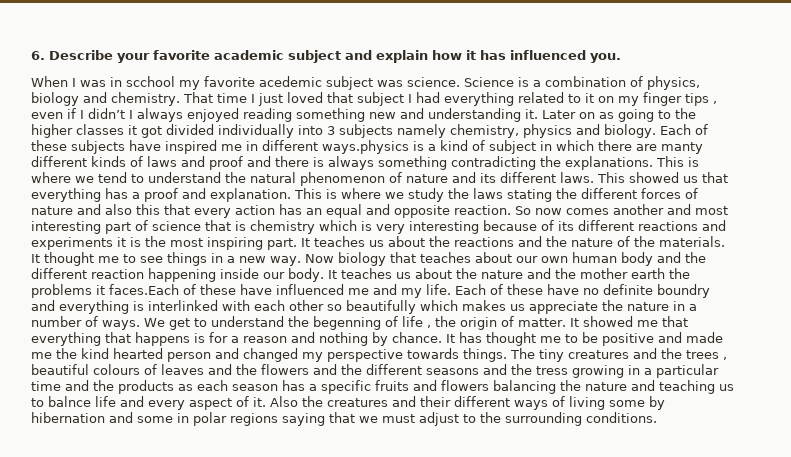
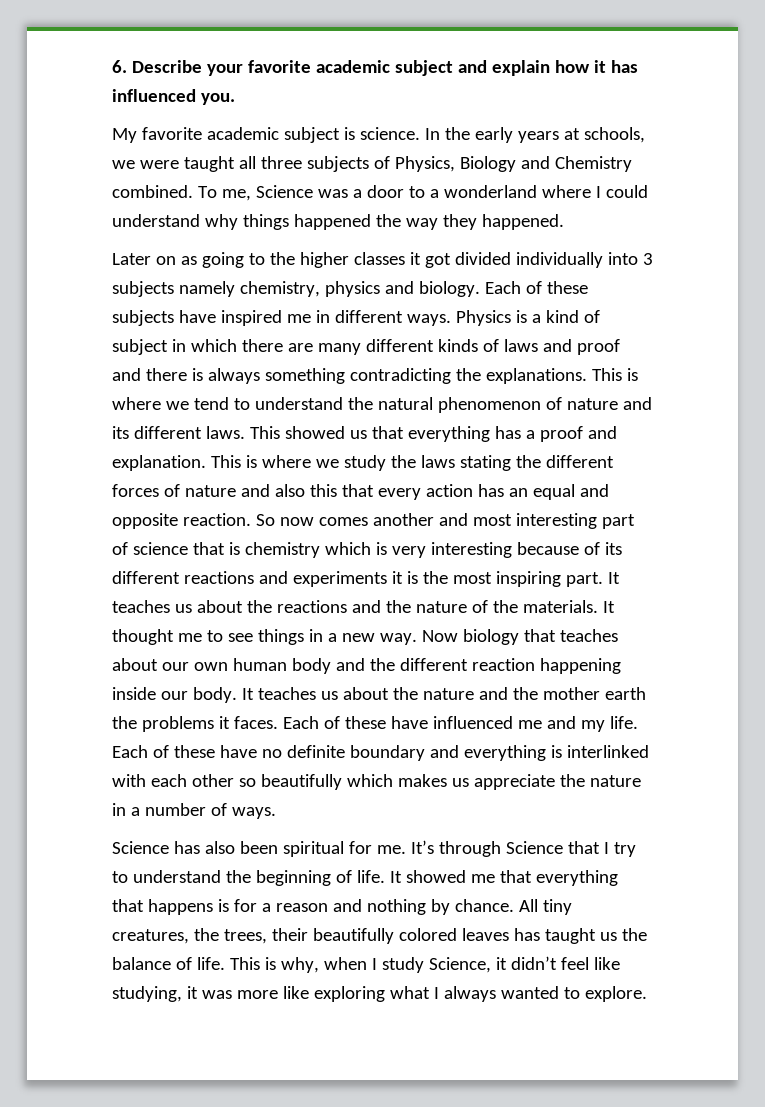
[31,76,700,90] [31,92,717,106] [31,108,538,122] When I was in scchool my favorite acedemic subject was science. Science is a combination of physics, biology and chemistry. That time I just loved that subject I had everything related to it on my finger tips , even if I didn’t I always enjoyed reading something new and understanding it. -> [112,127,645,143] [112,156,632,172] [112,185,648,201] [112,214,564,230] My favorite academic subject is science. In the early years at schools, we were taught all three subjects of Physics, Biology and Chemistry combined. To me, Science was a door to a wonderland where I could understand why things happened the way they happened. //
[322,140,409,154] ways.physics -> [406,310,511,326] ways. Physics
[661,142,703,154] manty -> [317,343,361,355] many
[109,284,179,295] faces.Each -> [233,716,319,729] faces. Each
[657,284,710,298] boundry -> [349,745,425,761] boundary
[144,316,566,330] We get to understand the begenning of life , the origin of matter. -> [112,840,636,857] [112,870,385,886] // Science has also been spiritual for me. It’s through Science that I try to understand the beginning of life.
[446,332,723,346] [31,348,727,362] [31,364,719,378] [31,380,734,394] [31,396,665,410] [31,412,657,426] It has thought me to be positive and made me the kind hearted person and changed my perspective towards things. The tiny creatures and the trees , beautiful colours of leaves and the flowers and the different seasons and the tress growing in a particular time and the products as each season has a specific fruits and flowers balancing the nature and teaching us to balnce life and every aspect of it. Also the creatures and their different ways of living some by hibernation and some in polar regions saying that we must adjust to the surrounding conditions. -> [518,899,572,915] [112,928,647,944] [112,956,620,973] [112,986,647,1002] All tiny creatures, the trees, their beautifully colored leaves has taught us the balance of life. This is why, when I study Science, it didn’t feel like studying, it was more like exploring what I always wanted to explore.

